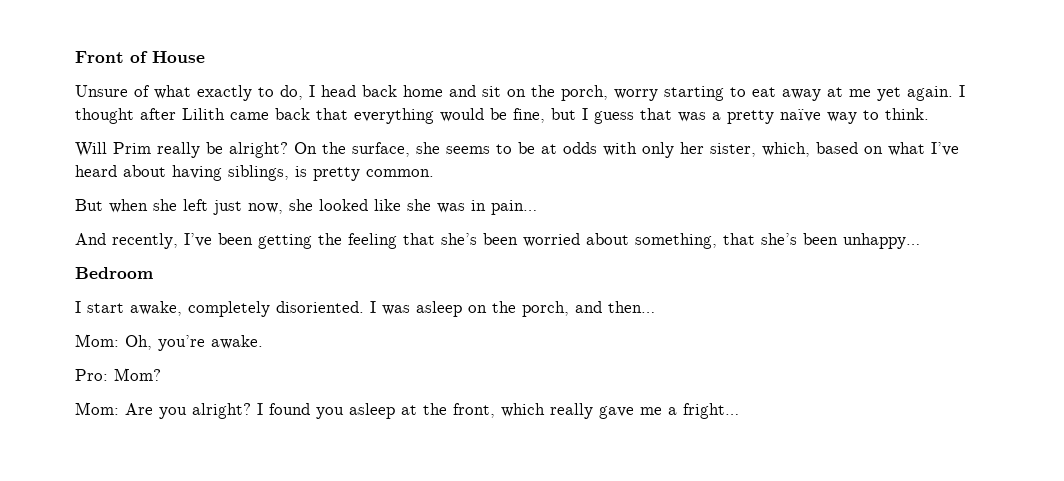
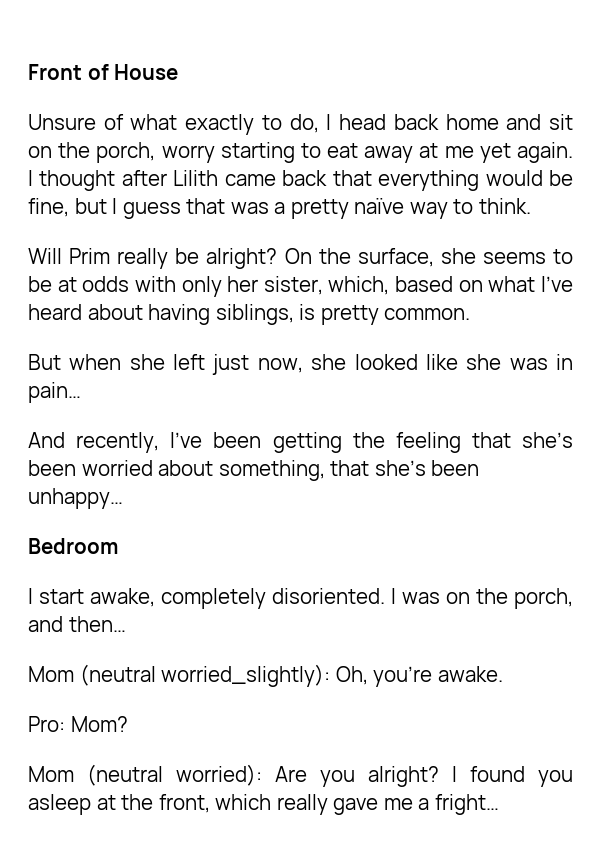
[416,301,462,317] asleep -> (440, 598) none
[75,334,119,347] Mom: -> [28,664,331,687] Mom (neutral worried_slightly):
[75,402,119,415] Mom: -> [28,764,262,786] Mom (neutral worried):

